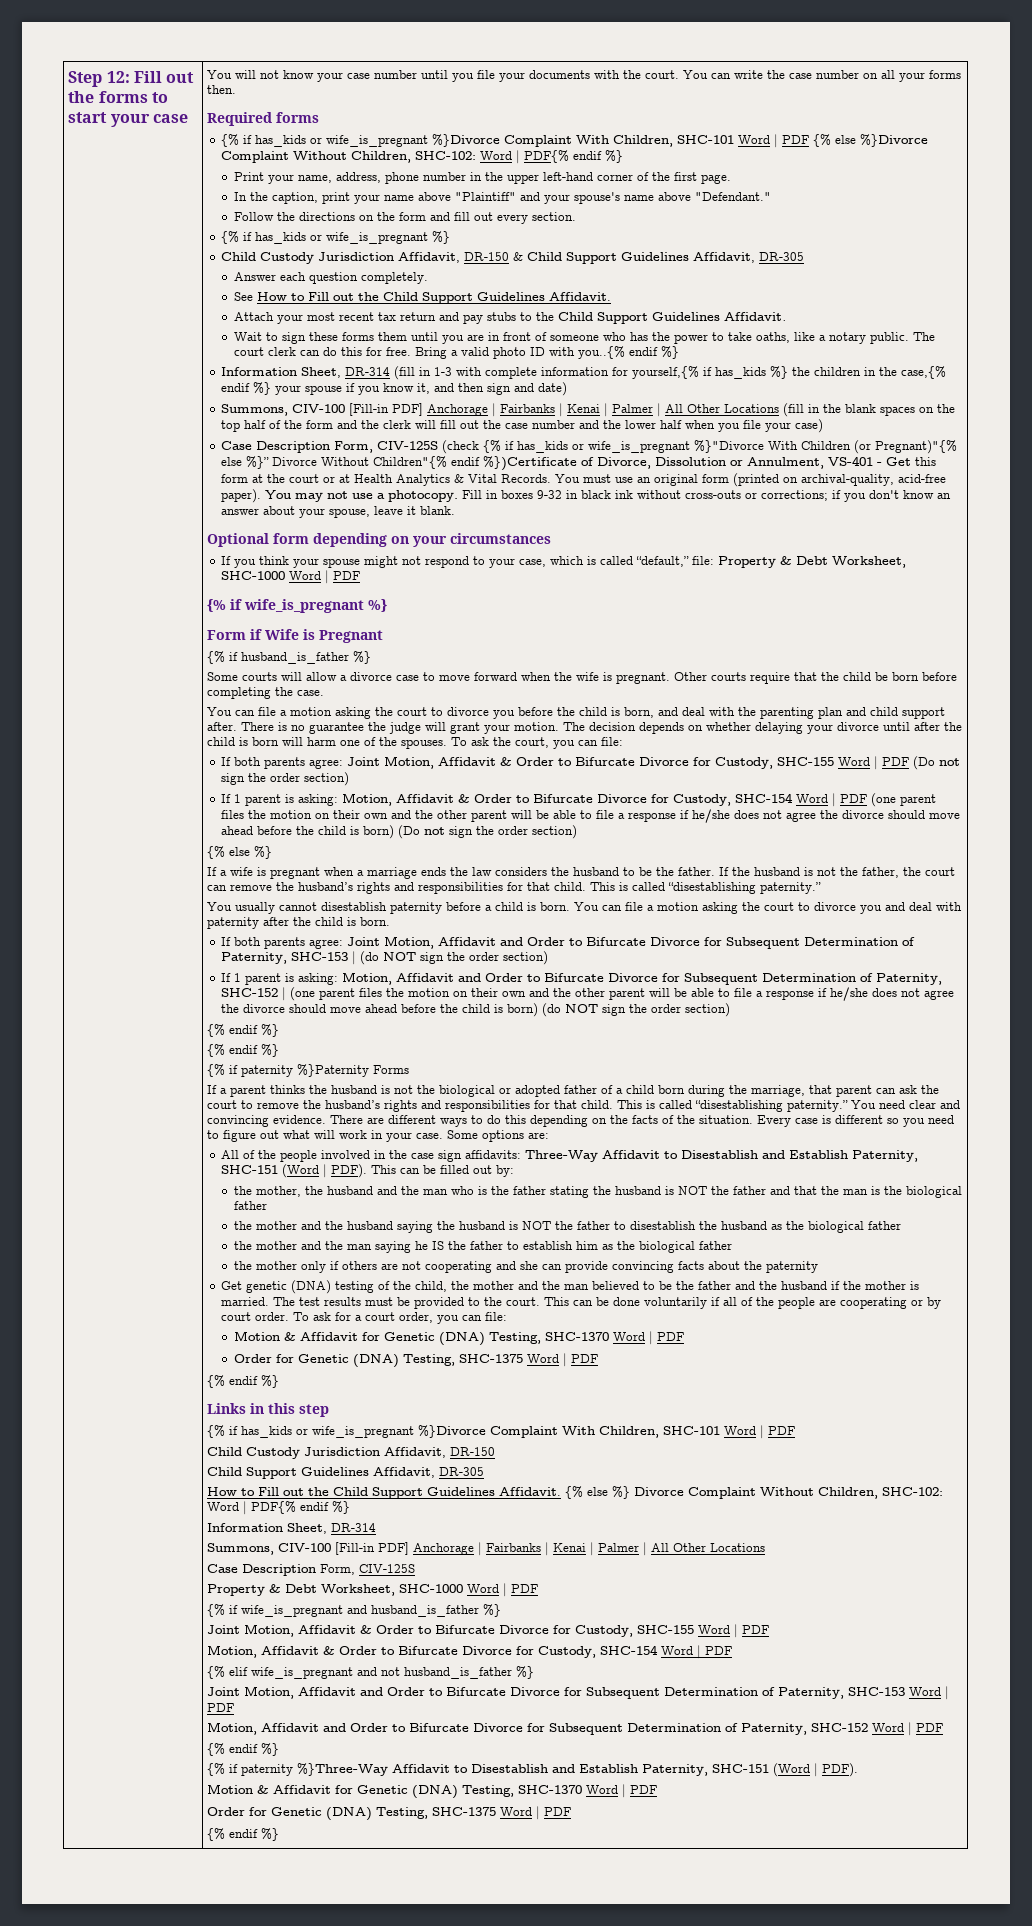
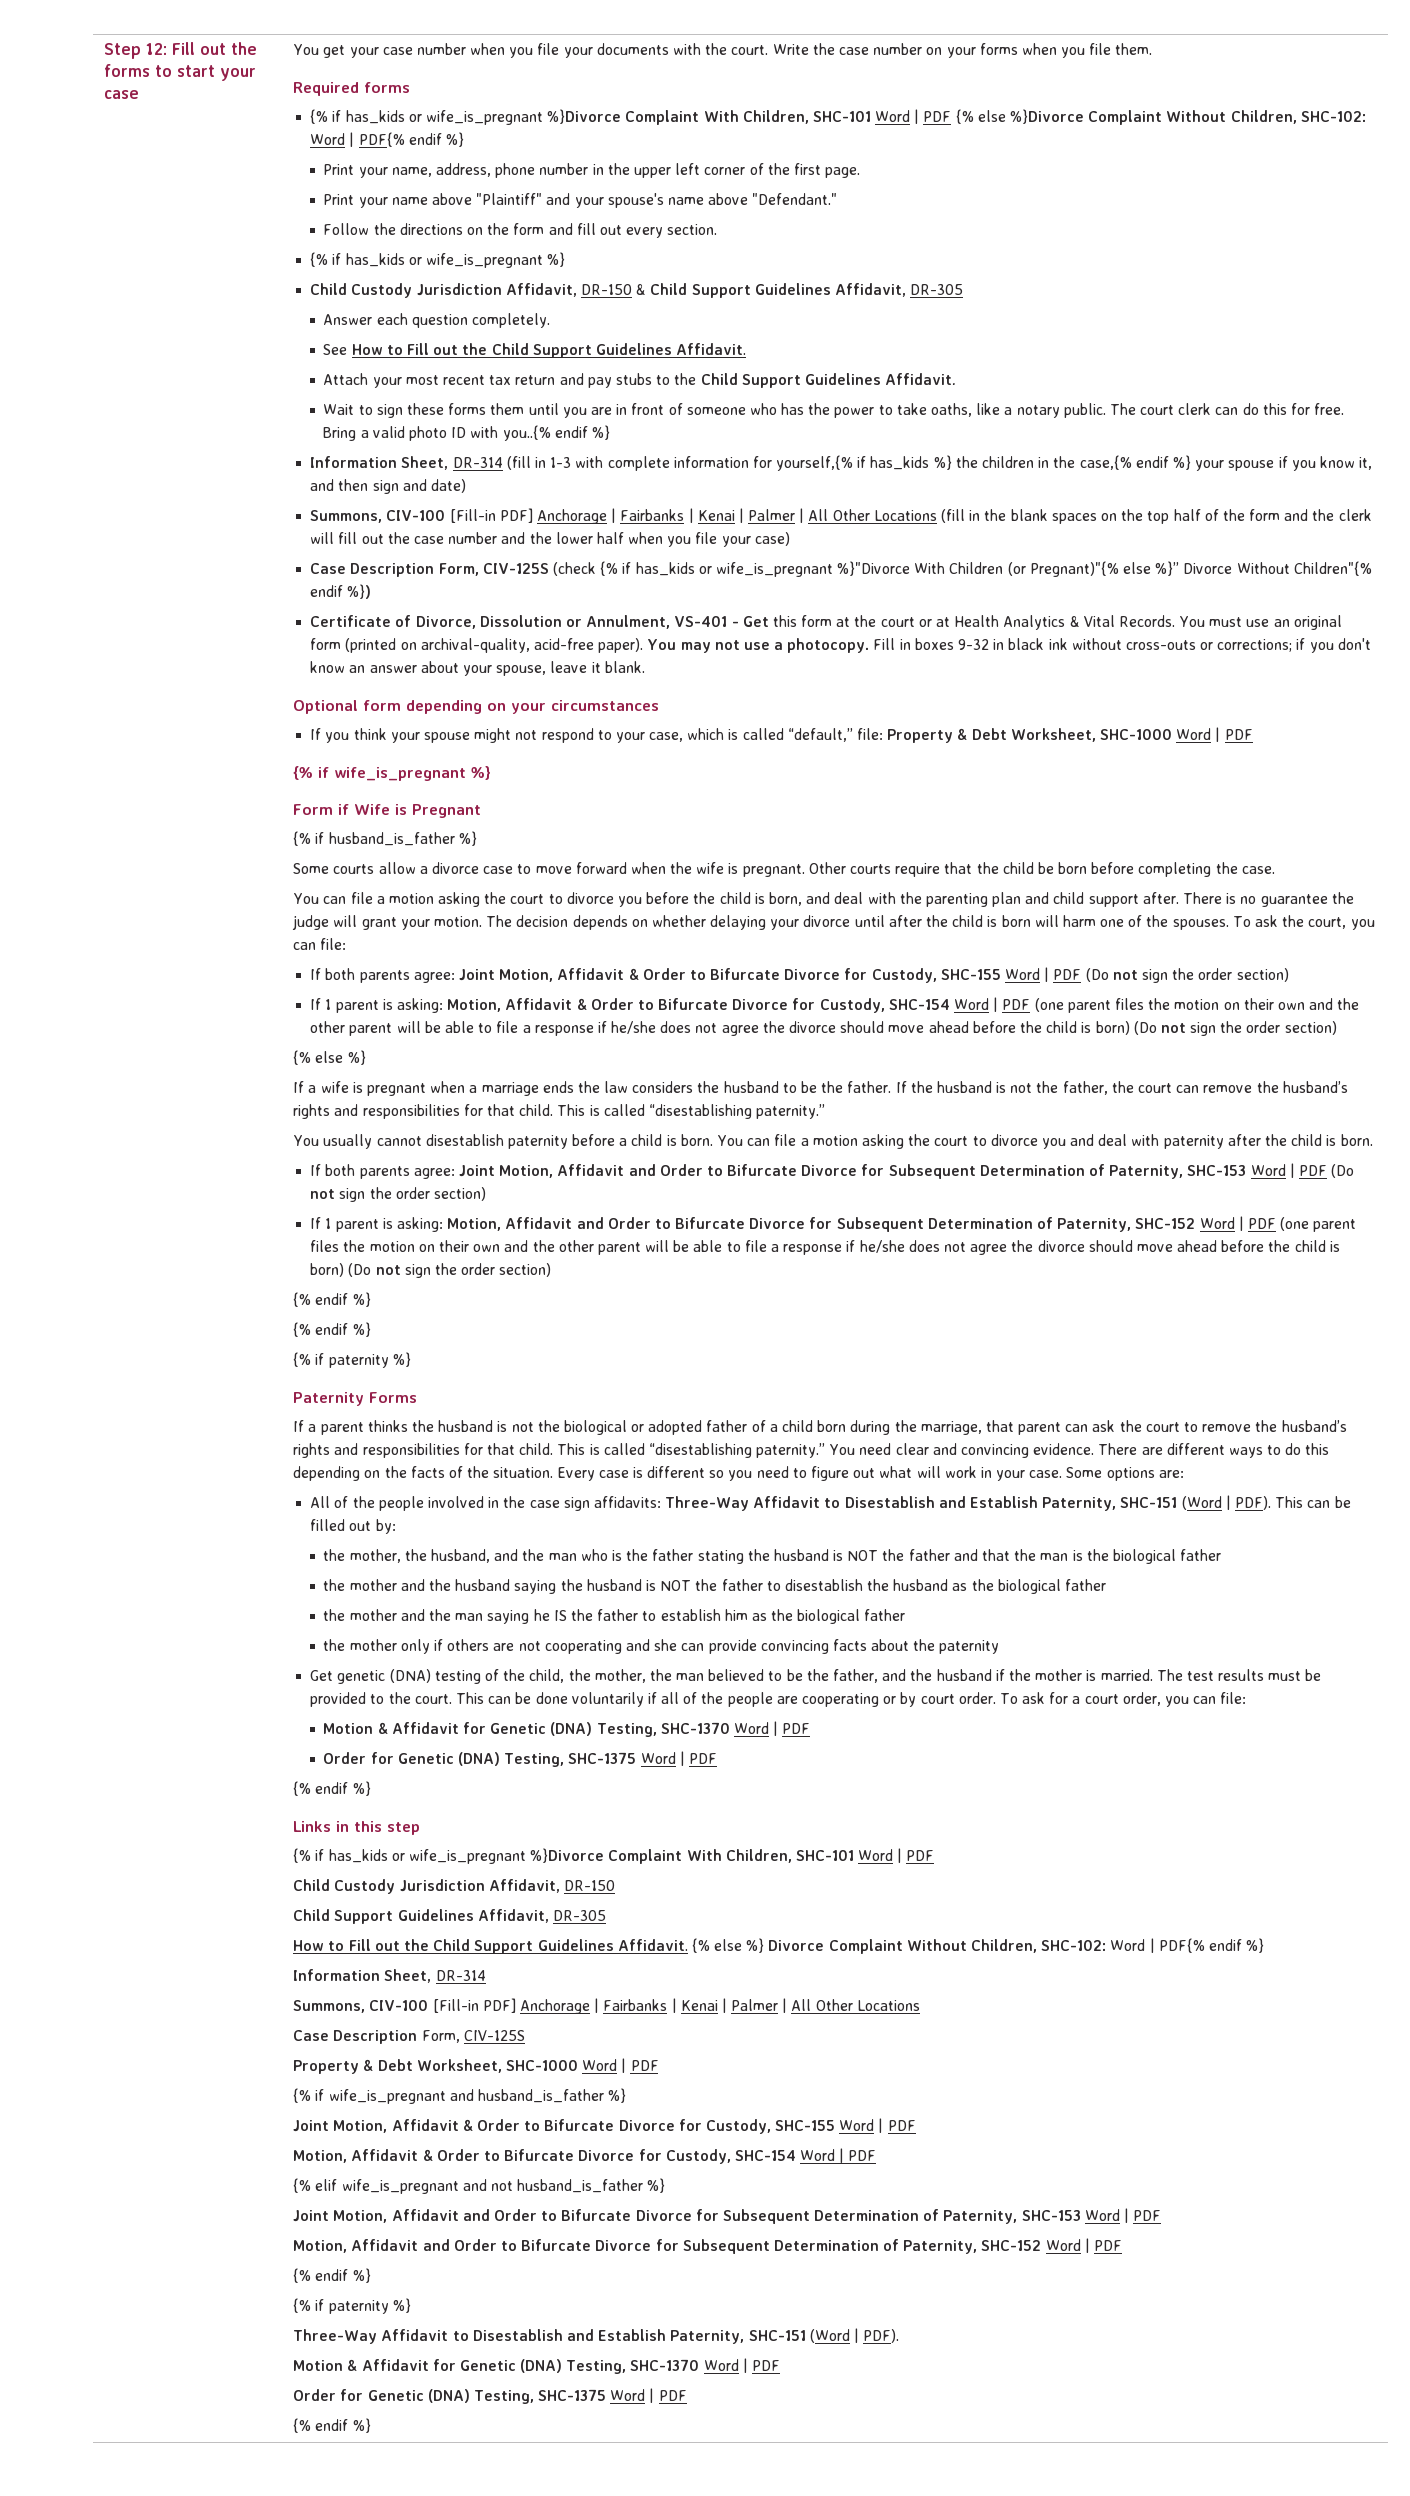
[235,70,315,79] will not know -> [323,45,346,58] get
[421,70,449,79] until -> [470,43,506,55] when
[683,70,764,79] You can write -> [772,44,809,55] Write
[881,70,896,79] all -> (943, 51) none
[207,85,237,94] then. -> [1021,43,1153,58] when you file them.
[542,172,593,181] left-hand -> [675,163,701,175] left
[233,192,350,204] In the caption, print -> [323,194,355,205] Print
[483,456,578,471] %})Certificate -> [347,584,372,599] [310,615,392,627] %}) // Certificate
[281,672,303,681] will -> (375, 869) none
[352,951,417,965] | (do NOT -> [1250,1163,1355,1178] [310,1189,336,1199] Word | PDF (Do not
[282,987,287,1001] | -> [1199,1216,1276,1231] Word | PDF
[542,1003,599,1017] (do NOT -> [348,1263,401,1277] (Do not
[297,1064,370,1077] %}Paternity -> [392,1352,411,1367] [293,1392,365,1406] %} // Paternity
[326,1186,373,1195] husband -> [431,1549,491,1563] husband,
[473,1281,539,1290] mother and -> [594,1669,646,1683] mother,
[698,1281,732,1290] father -> [833,1669,879,1683] father,
[297,1763,389,1776] %}Three-Way -> [392,2298,411,2313] [293,2329,378,2344] %} // Three-Way

